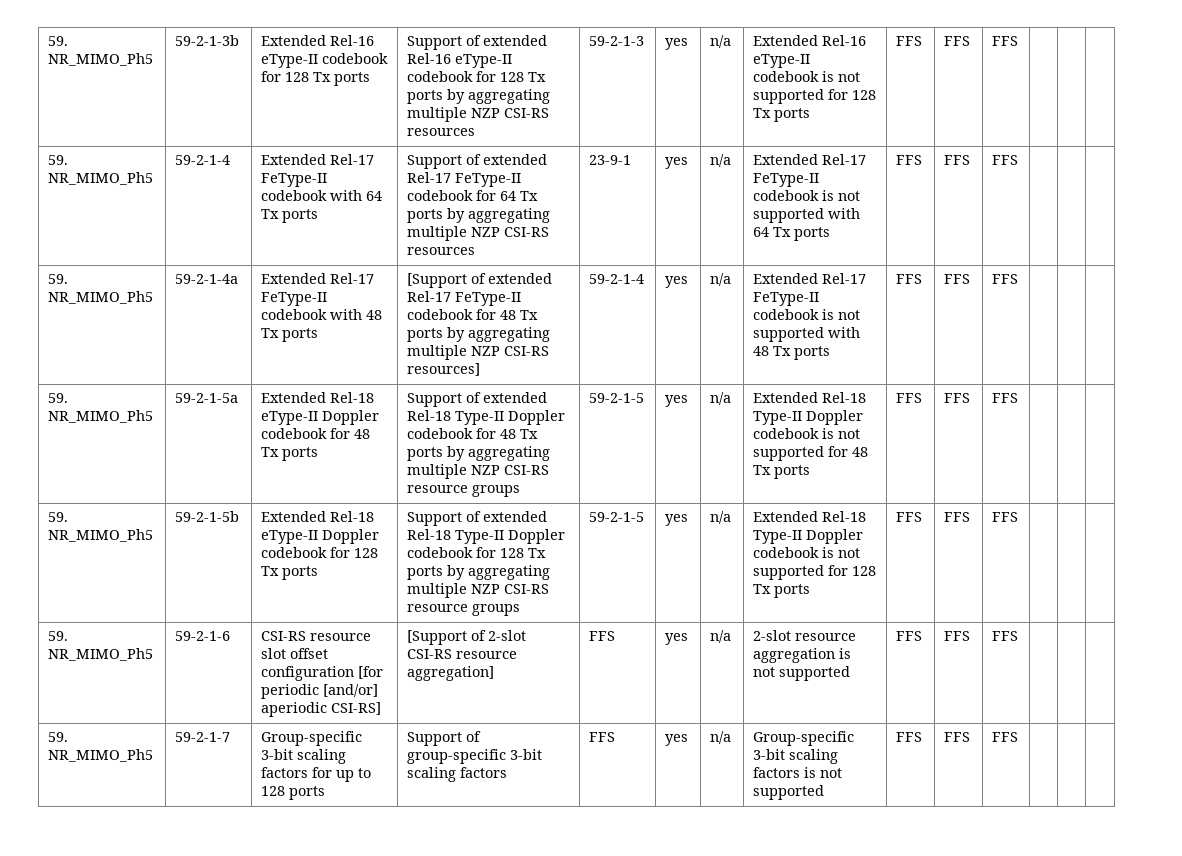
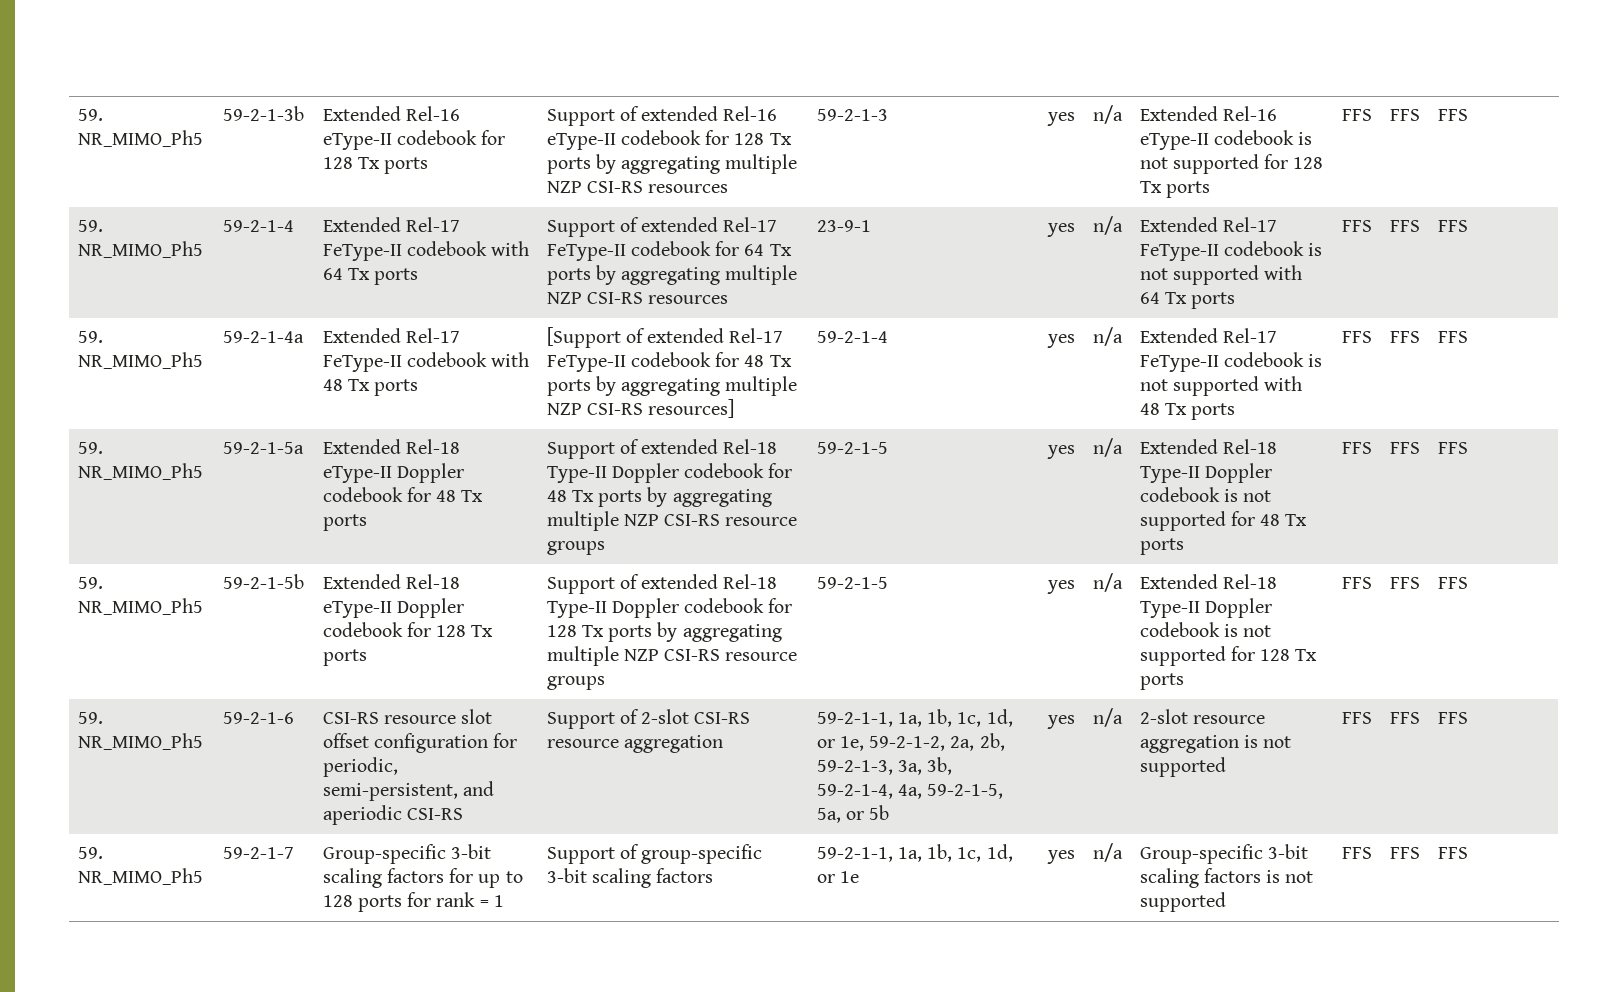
[358,666,384,679] [261,684,379,699] [261,702,382,717] [407,630,527,645] [407,649,518,659] [407,666,495,681] [589,631,616,641] [for periodic [and/or] aperiodic CSI-RS] | [Support of 2-slot CSI-RS resource aggregation] | FFS -> [493,733,518,748] [322,757,398,777] [322,781,494,801] [322,805,463,825] [546,709,751,729] [546,735,723,753] [816,709,1013,727] [816,733,1005,751] [816,757,953,775] [816,784,1004,799] [816,805,890,823] for periodic, semi-persistent, and aperiodic CSI-RS | Support of 2-slot CSI-RS resource aggregation | 59-2-1-1, 1a, 1b, 1c, 1d, or 1e, 59-2-1-2, 2a, 2b, 59-2-1-3, 3a, 3b, 59-2-1-4, 4a, 59-2-1-5, 5a, or 5b
(326, 793) none -> [407,892,504,907] for rank = 1
[589,732,616,742] FFS -> [816,844,1013,862] [816,871,859,883] 59-2-1-1, 1a, 1b, 1c, 1d, or 1e

